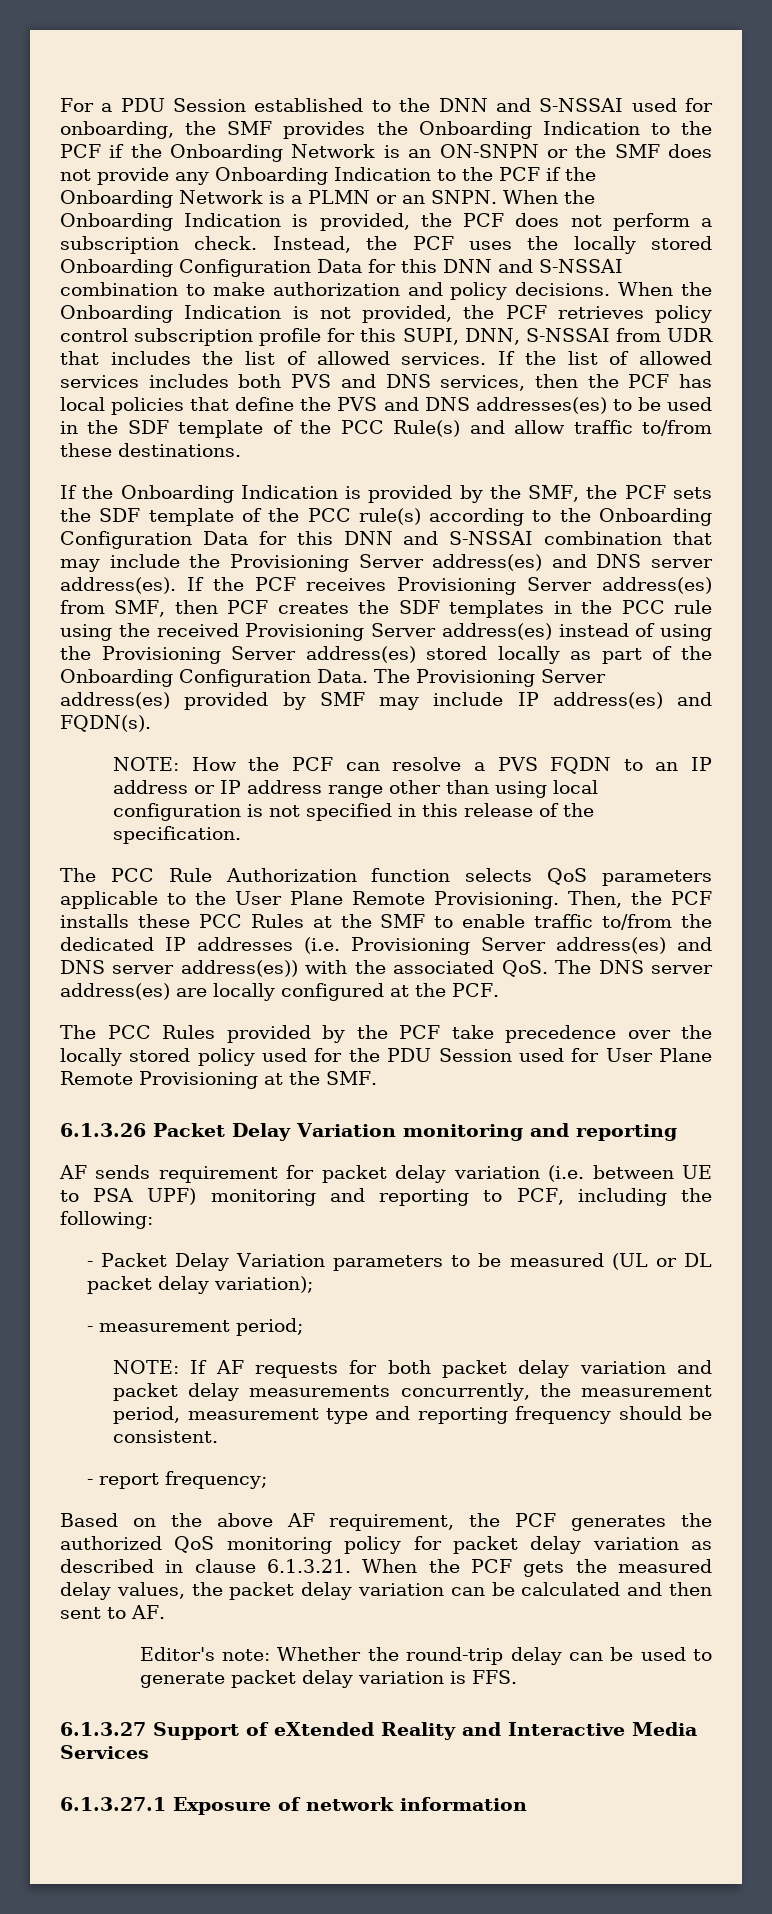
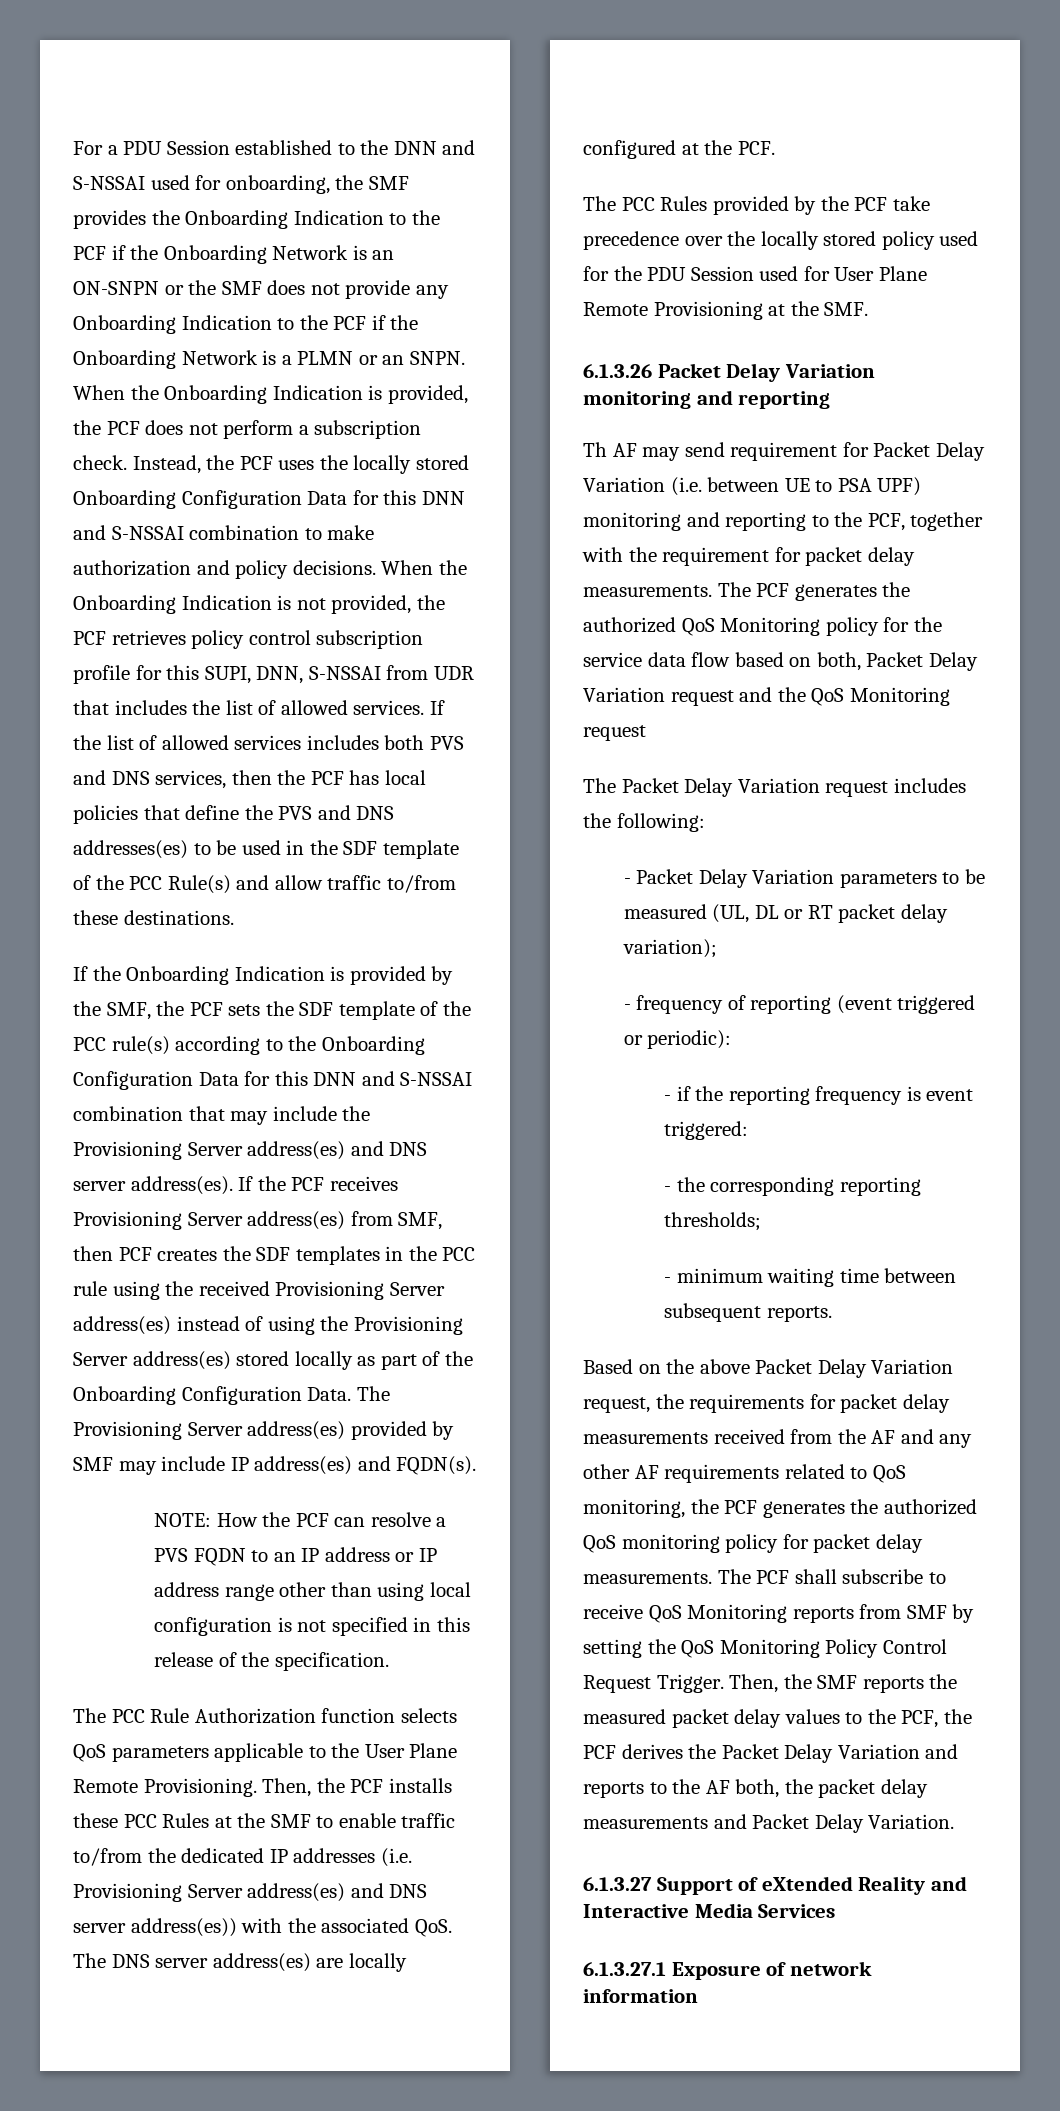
[59,1165,540,1183] AF sends requirement for packet delay variation -> [583,442,985,461] [583,477,665,492] Th AF may send requirement for Packet Delay Variation
[516,1188,667,1206] PCF, including -> [834,512,984,531] [582,547,915,566] [583,582,911,601] [583,617,942,636] [583,652,978,671] [583,687,950,706] [583,725,646,741] [583,778,966,797] the PCF, together with the requirement for packet delay measurements. The PCF generates the authorized QoS Monitoring policy for the service data flow based on both, Packet Delay Variation request and the QoS Monitoring request // The Packet Delay Variation request includes
[611,1253,713,1270] (UL or DL -> [712,904,833,923] (UL, DL or RT
[98,1318,303,1336] [113,1360,712,1378] [113,1383,712,1401] [113,1406,712,1424] [113,1430,219,1443] [86,1471,267,1489] [60,1513,455,1531] measurement period; // NOTE: If AF requests for both packet delay variation and packet delay measurements concurrently, the measurement period, measurement type and reporting frequency should be consistent. // - report frequency; // Based on the above AF requirement, -> [636,995,976,1014] [623,1030,732,1049] [664,1086,974,1105] [664,1121,749,1140] [664,1177,921,1196] [664,1212,762,1231] [664,1268,957,1287] [664,1303,832,1322] [583,1359,954,1378] [583,1394,950,1413] [583,1429,973,1448] [583,1464,906,1483] [583,1499,685,1518] frequency of reporting (event triggered or periodic): // - if the reporting frequency is event triggered: // - the corresponding reporting thresholds; // - minimum waiting time between subsequent reports. // Based on the above Packet Delay Variation request, the requirements for packet delay measurements received from the AF and any other AF requirements related to QoS monitoring,
[592,1537,712,1550] [60,1559,712,1577] [60,1582,712,1600] [60,1605,165,1619] [139,1647,712,1665] [139,1670,517,1688] variation as described in clause 6.1.3.21. When the PCF gets the measured delay values, the packet delay variation can be calculated and then sent to AF. // Editor's note: Whether the round-trip delay can be used to generate packet delay variation is FFS. -> [583,1569,946,1584] [583,1604,975,1623] [583,1639,947,1658] [583,1674,958,1693] [583,1709,972,1728] [583,1744,959,1763] [583,1779,928,1798] [583,1814,955,1833] measurements. The PCF shall subscribe to receive QoS Monitoring reports from SMF by setting the QoS Monitoring Policy Control Request Trigger. Then, the SMF reports the measured packet delay values to the PCF, the PCF derives the Packet Delay Variation and reports to the AF both, the packet delay measurements and Packet Delay Variation.

